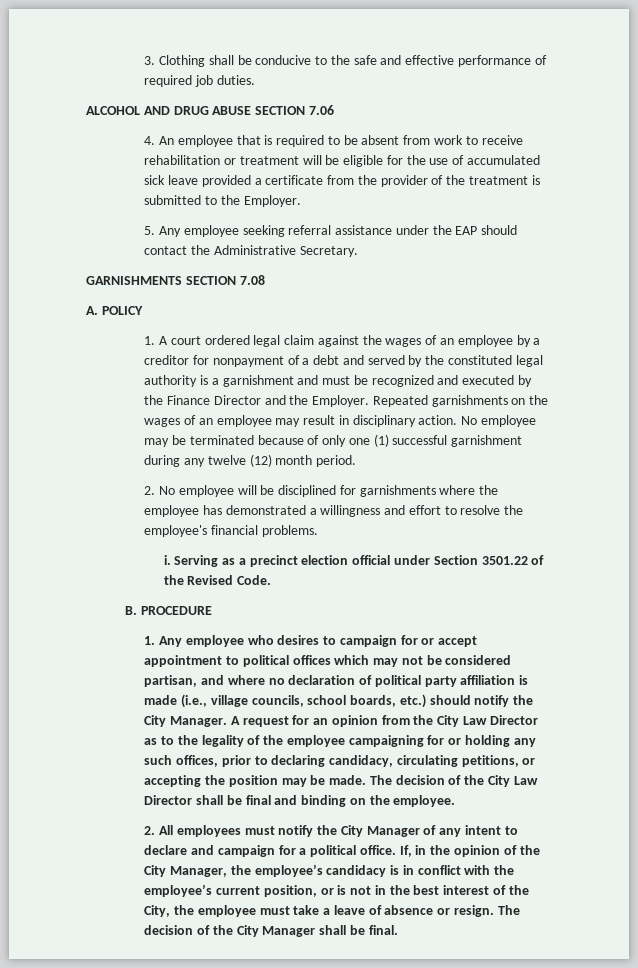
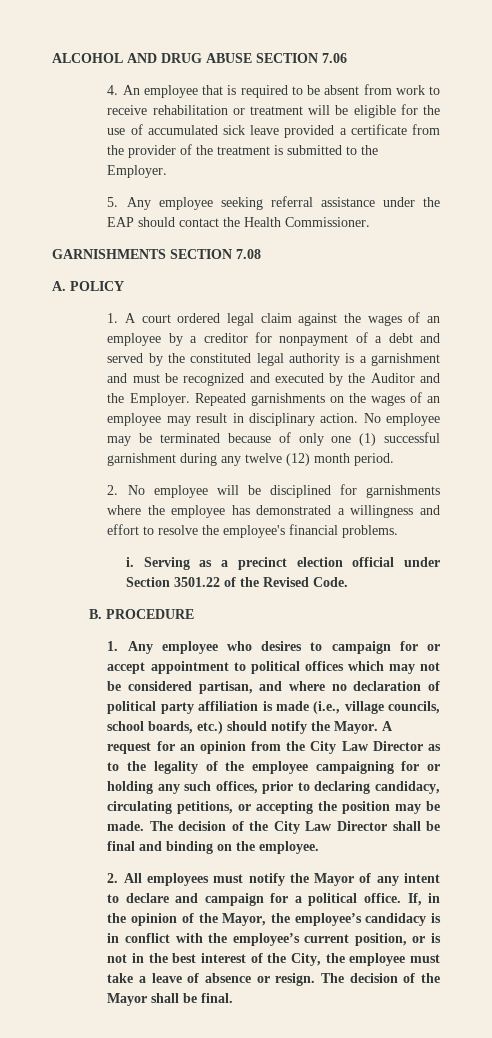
[144,55,547,67] [144,75,255,87] 3. Clothing shall be conducive to the safe and effective performance of required job duties. // -> (52, 58) none
[213,245,358,257] Administrative Secretary. -> [244,217,371,227] Health Commissioner.
[166,395,261,405] Finance Director -> [370,373,415,383] Auditor
[144,715,227,727] City Manager. -> [334,721,379,734] Mayor.
[340,825,420,837] City Manager -> [314,873,355,886] Mayor
[144,865,227,877] City Manager, -> [222,913,267,926] Mayor,
[236,925,316,937] City Manager -> [107,993,148,1006] Mayor

